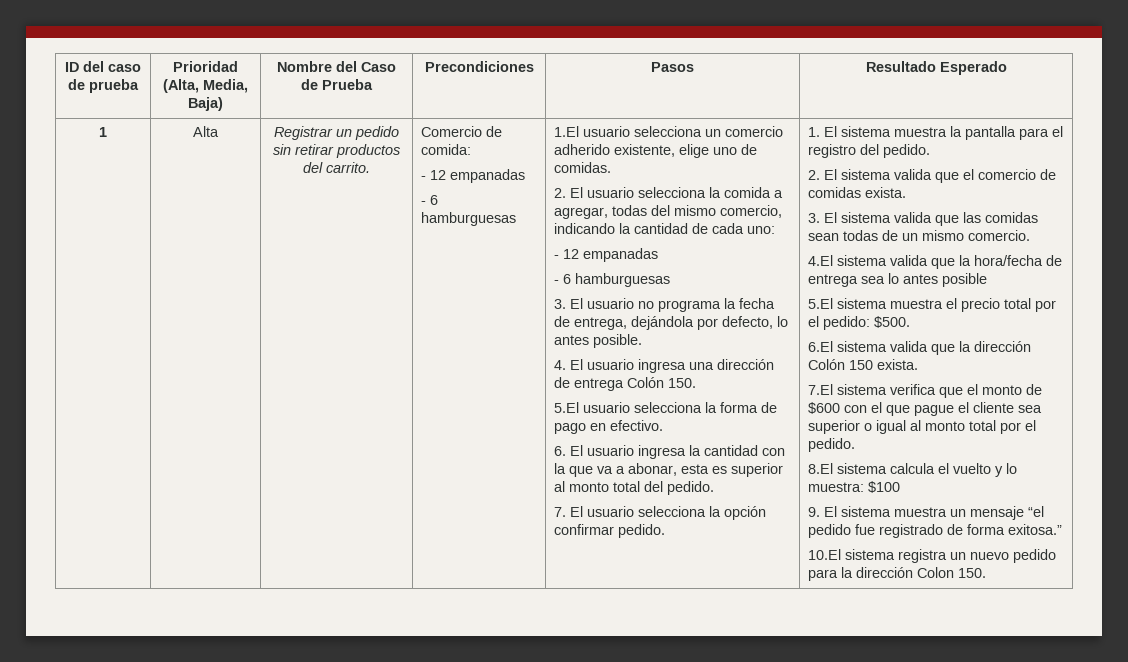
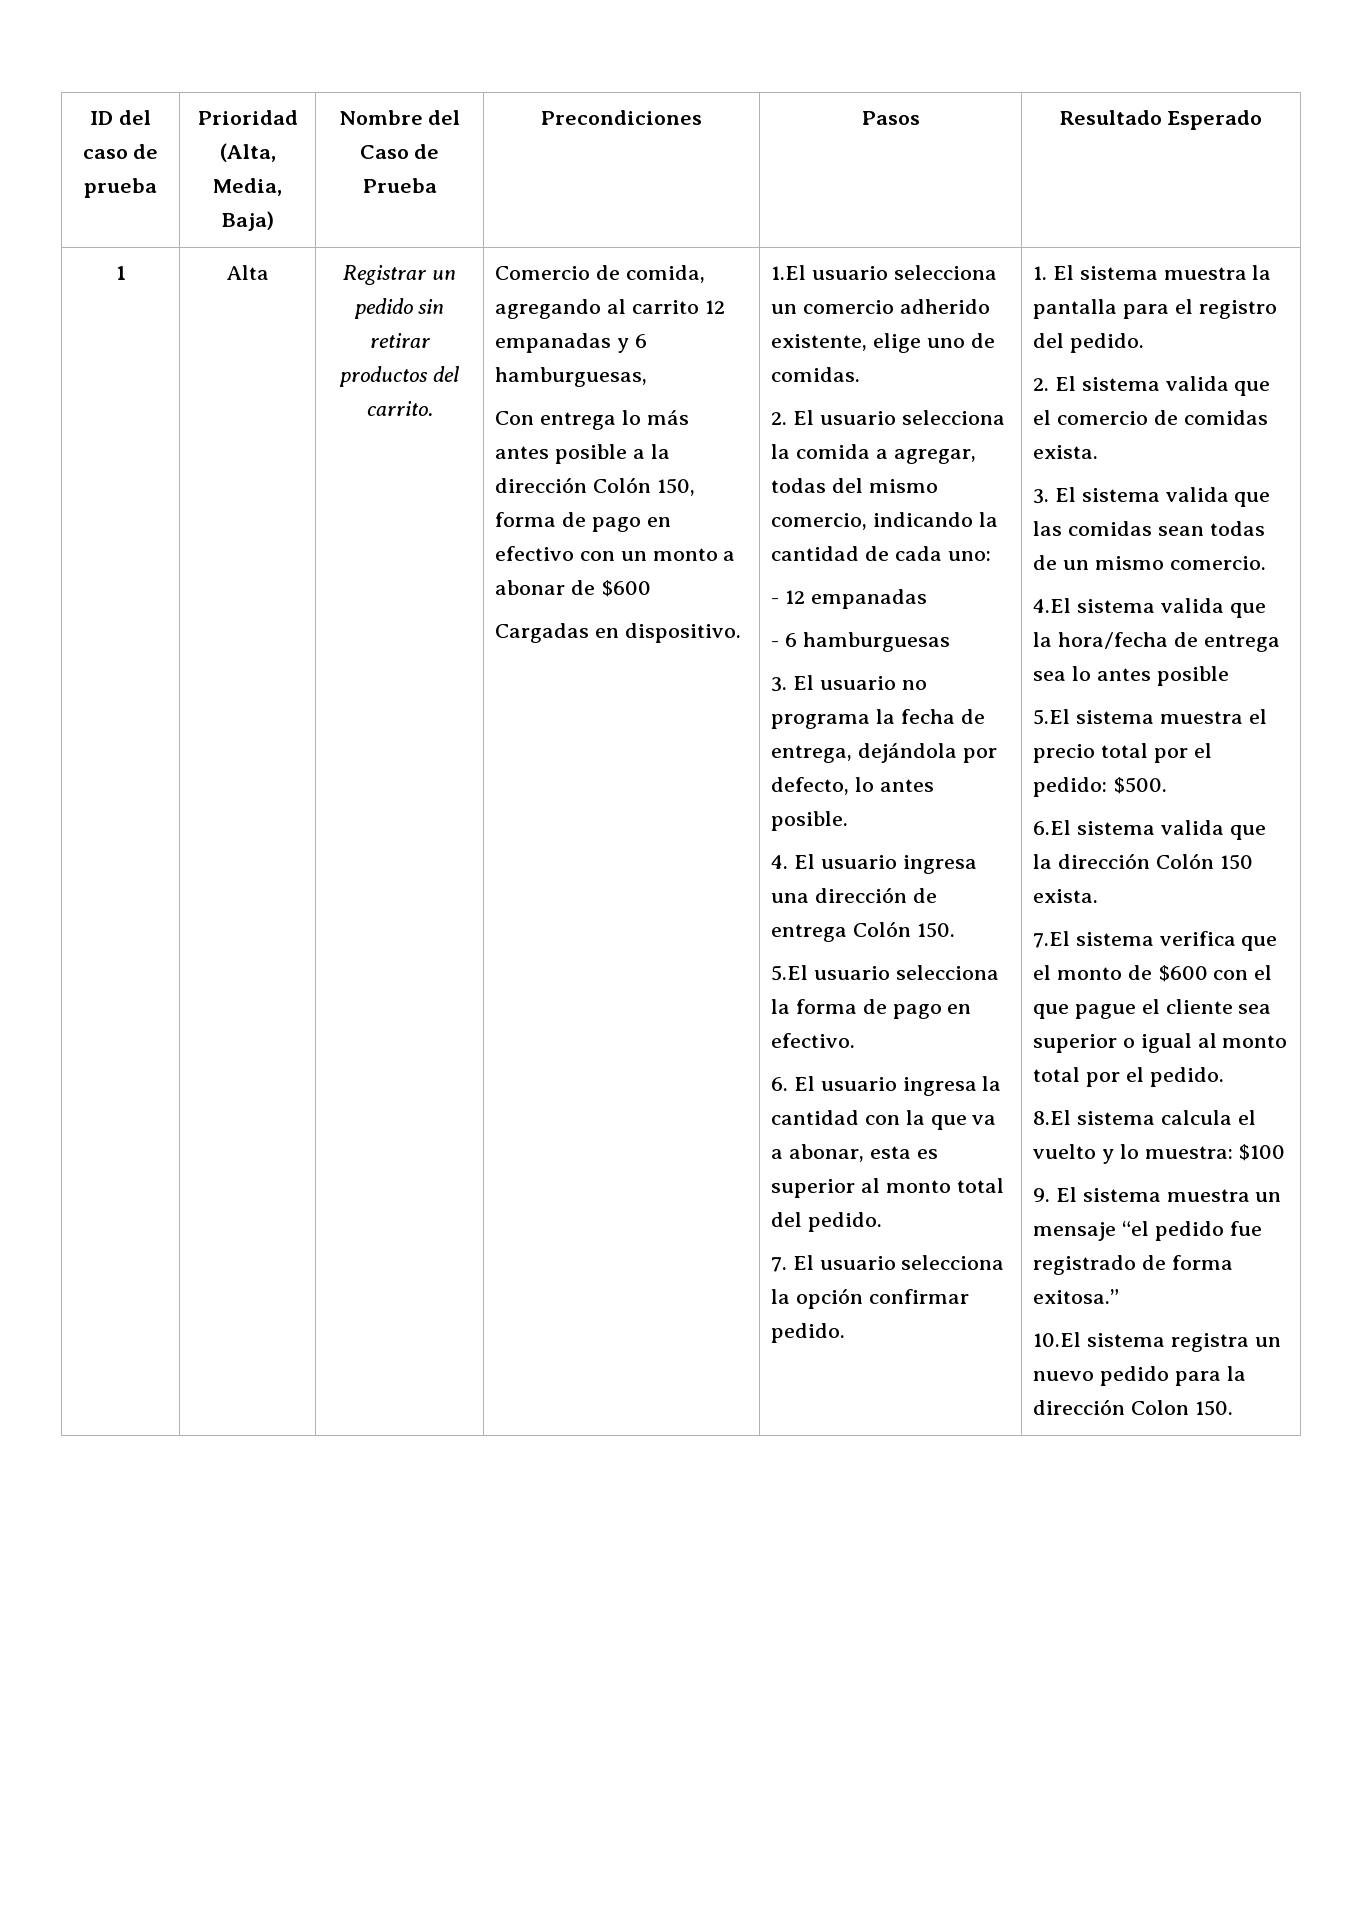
[421,144,472,155] [421,169,526,183] [421,195,439,205] [421,212,517,226] comida: // - 12 empanadas // - 6 hamburguesas -> [625,265,705,283] [495,299,725,319] [495,333,647,353] [495,367,648,387] [495,410,689,430] [495,444,670,464] [495,477,695,496] [495,512,671,532] [495,546,736,561] [495,580,651,597] [495,623,741,643] comida, agregando al carrito 12 empanadas y 6 hamburguesas, // Con entrega lo más antes posible a la dirección Colón 150, forma de pago en efectivo con un monto a abonar de $600 // Cargadas en dispositivo.

